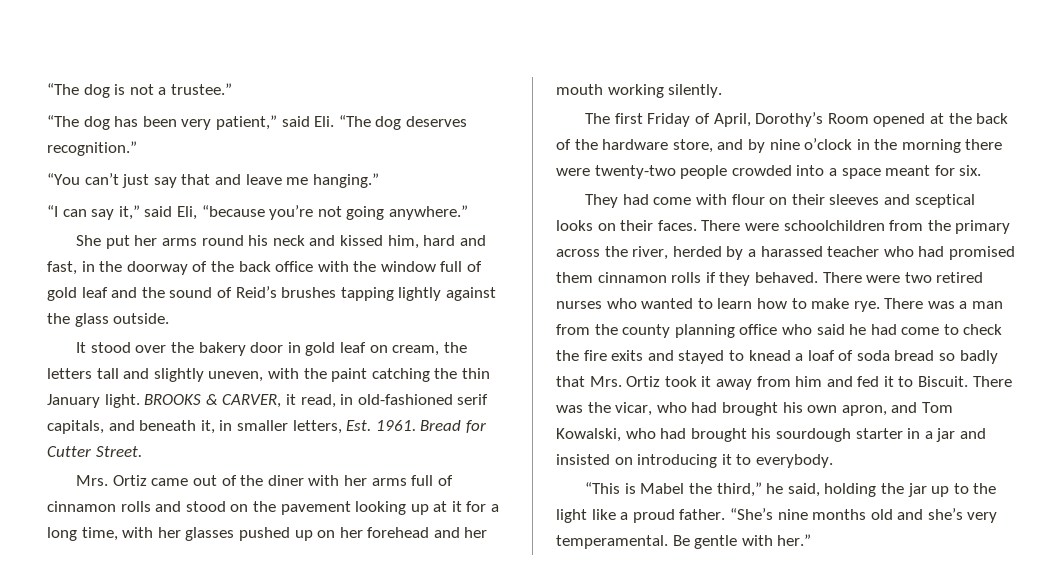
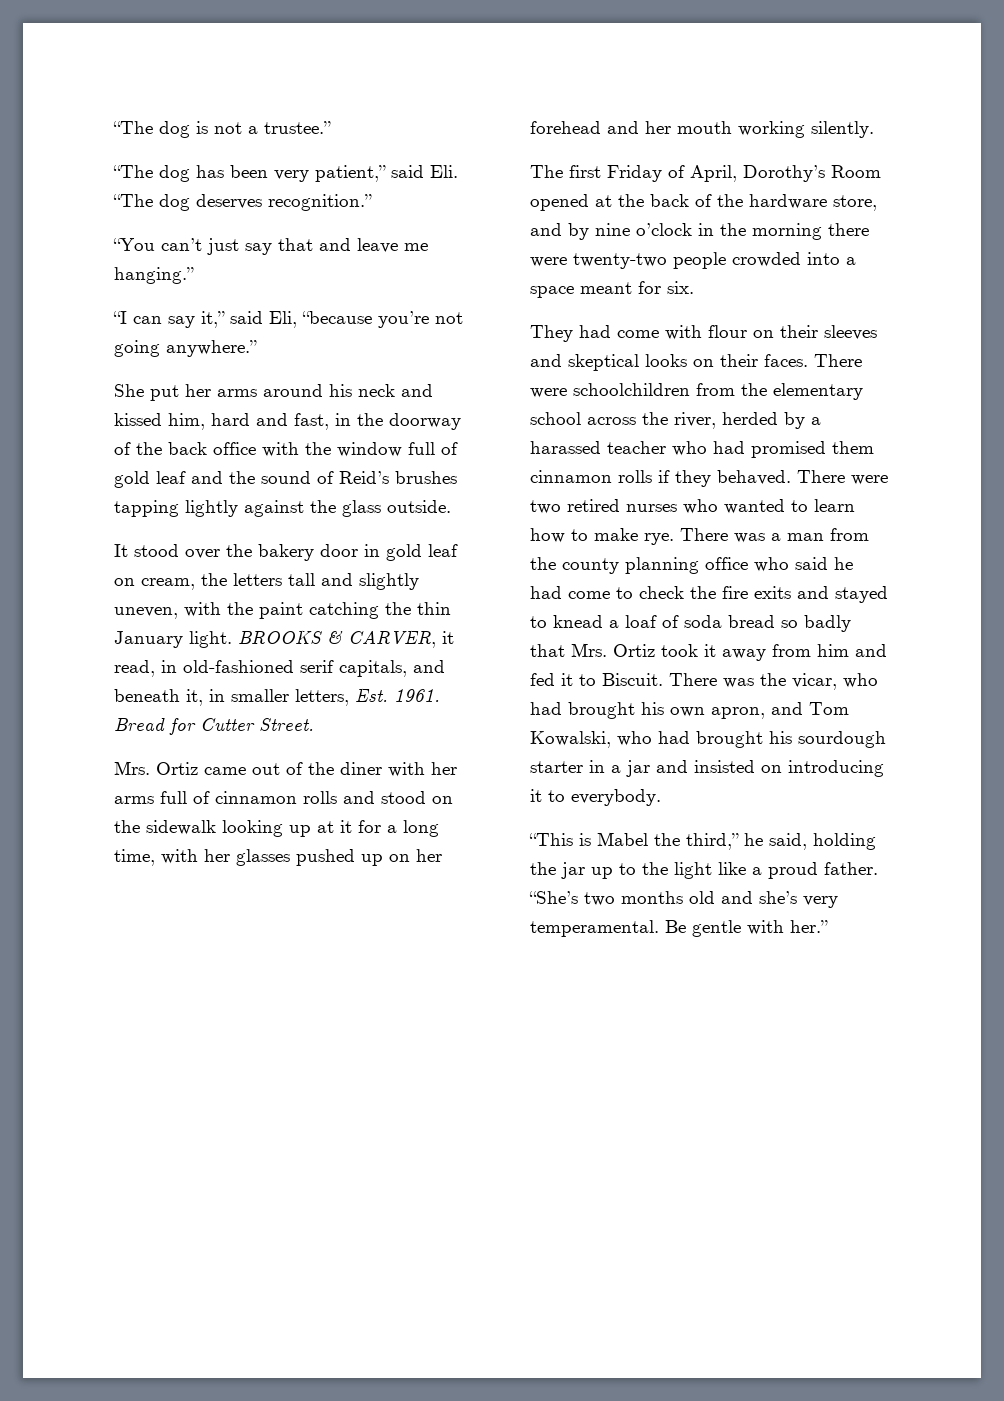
[201,235,244,246] round -> [263,384,323,397] around
[280,501,351,515] pavement -> [146,820,216,835] sidewalk
[914,194,975,208] sceptical -> [568,354,639,371] skeptical
[955,220,1011,234] primary -> [773,383,863,400] [530,412,581,425] elementary school
[777,509,808,520] nine -> [584,892,615,906] two

